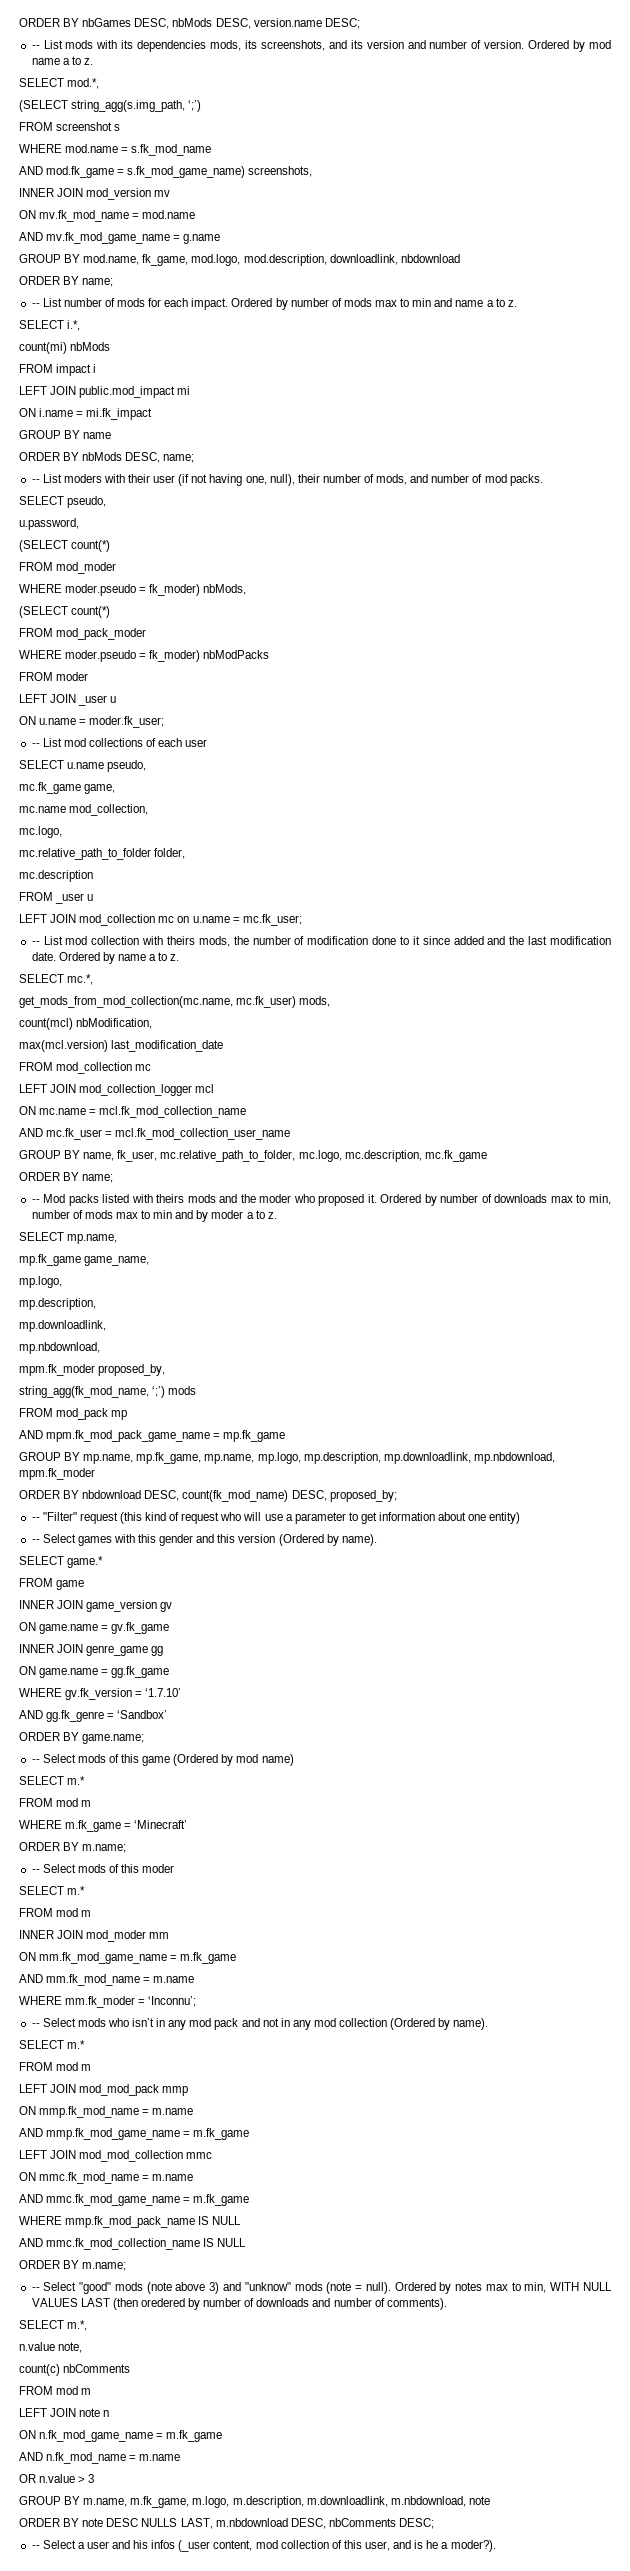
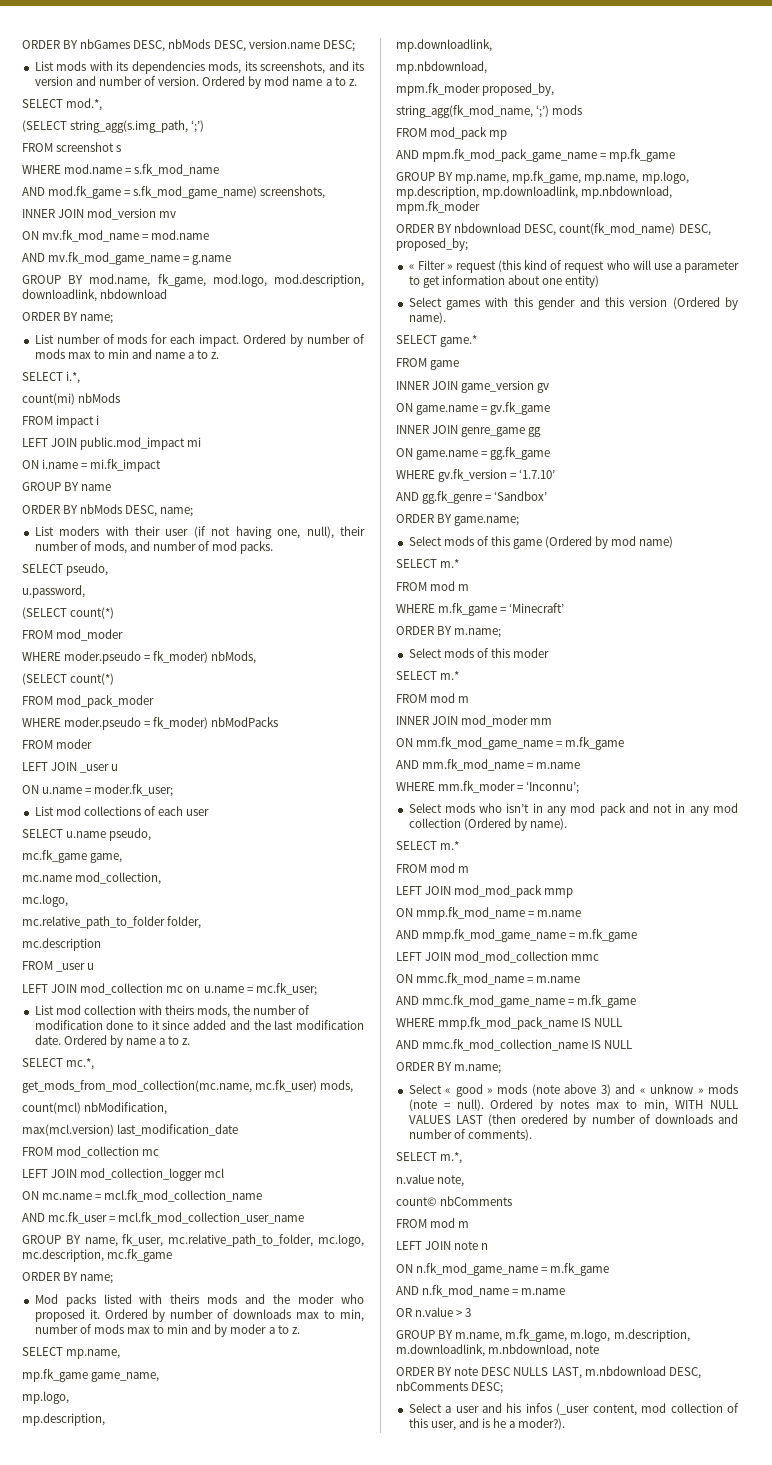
[31,45,40,49] -- -> (355, 46) none
[31,303,40,307] -- -> (114, 319) none
[31,479,40,483] -- -> (194, 512) none
[31,743,40,747] -- -> (174, 790) none
[31,941,40,945] -- -> (317, 989) none
[31,1199,40,1203] -- -> (114, 1279) none
[31,1512,77,1521] -- "Filter" -> [408,260,453,270] « Filter »
[31,1539,40,1543] -- -> (600, 281) none
[31,1759,40,1763] -- -> (520, 521) none
[31,1869,40,1873] -- -> (502, 633) none
[31,2023,40,2027] -- -> (580, 787) none
[31,2282,112,2294] -- Select "good" -> [408,1084,493,1097] Select « good »
[244,2282,291,2291] "unknow" -> [639,1084,704,1094] « unknow »
[19,2364,60,2376] count(c) -> [396,1197,437,1206] count©
[31,2545,40,2549] -- -> (504, 1388) none

